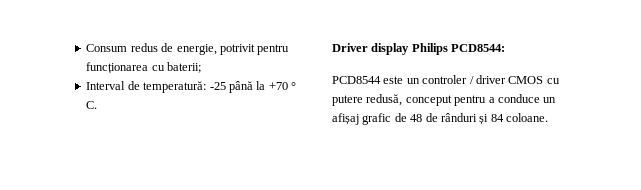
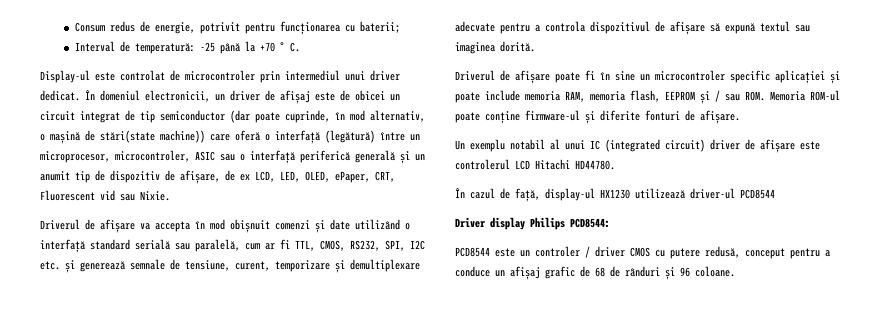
(98, 105) none -> [40,70,400,83] [40,90,400,104] [40,110,425,123] [40,130,420,144] [40,150,425,164] [40,170,395,184] [40,190,170,201] [40,219,410,233] [40,239,425,253] [40,259,420,273] [455,21,810,35] [455,41,535,54] [455,70,840,84] [455,90,840,104] [455,110,740,124] [455,139,820,153] [455,159,615,170] [455,188,775,202] // Display-ul este controlat de microcontroler prin intermediul unui driver dedicat. În domeniul electronicii, un driver de afișaj este de obicei un circuit integrat de tip semiconductor (dar poate cuprinde, în mod alternativ, o mașină de stări(state machine)) care oferă o interfață (legătură) între un microprocesor, microcontroler, ASIC sau o interfață periferică generală și un anumit tip de dispozitiv de afișare, de ex LCD, LED, OLED, ePaper, CRT, Fluorescent vid sau Nixie. // Driverul de afișare va accepta în mod obișnuit comenzi și date utilizând o interfață standard serială sau paralelă, cum ar fi TTL, CMOS, RS232, SPI, I2C etc. și generează semnale de tensiune, curent, temporizare și demultiplexare adecvate pentru a controla dispozitivul de afișare să expună textul sau imaginea dorită. // Driverul de afișare poate fi în sine un microcontroler specific aplicației și poate include memoria RAM, memoria flash, EEPROM și / sau ROM. Memoria ROM-ul poate conține firmware-ul și diferite fonturi de afișare. // Un exemplu notabil al unui IC (integrated circuit) driver de afișare este controlerul LCD Hitachi HD44780. // În cazul de față, display-ul HX1230 utilizează driver-ul PCD8544
[410,114,423,122] 48 -> [595,267,605,277] 68
[490,114,504,122] 84 -> [680,267,690,277] 96

